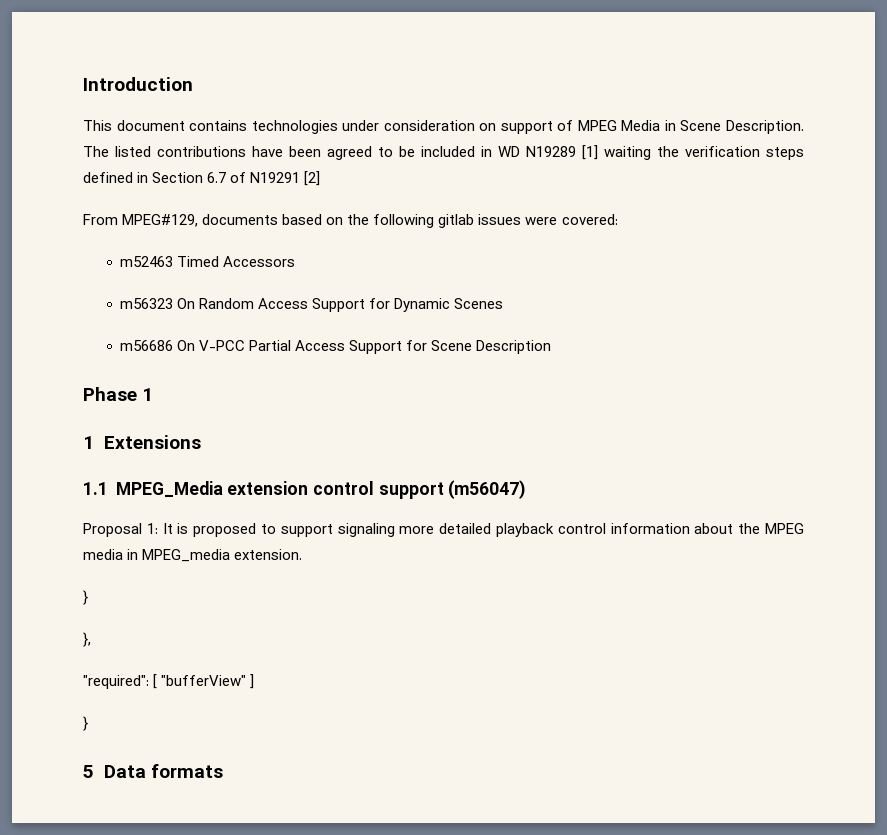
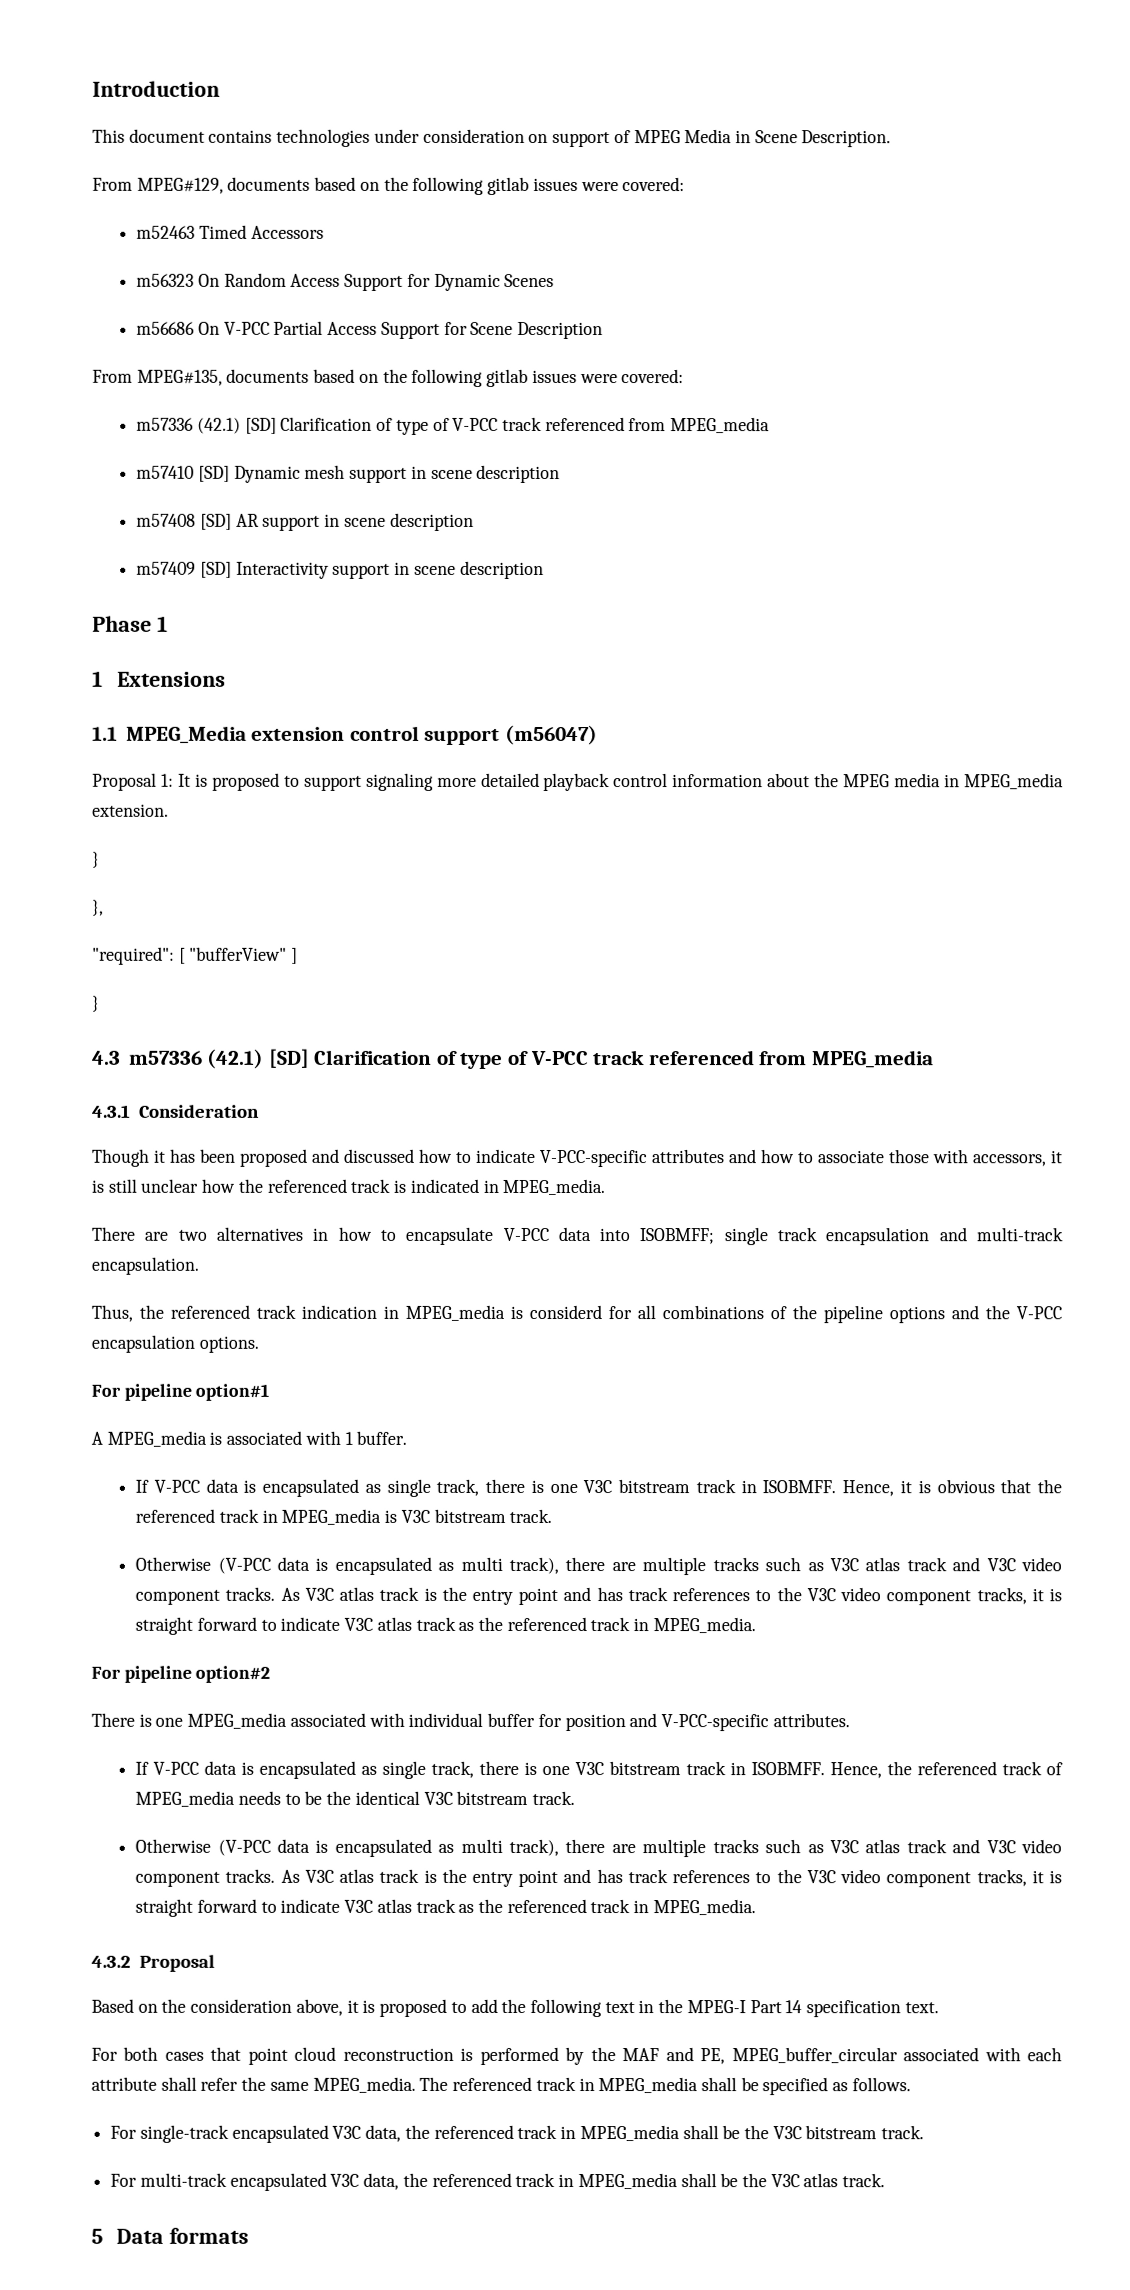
[83,145,804,160] [83,171,321,186] The listed contributions have been agreed to be included in WD N19289 [1] waiting the verification steps defined in Section 6.7 of N19291 [2] -> (892, 139) none
(552, 347) none -> [92,368,685,387] [136,416,771,435] [136,464,561,483] [136,512,474,531] [136,560,544,579] // From MPEG#135, documents based on the following gitlab issues were covered: // m57336 (42.1) [SD] Clarification of type of V-PCC track referenced from MPEG_media // m57410 [SD] Dynamic mesh support in scene description // m57408 [SD] AR support in scene description // m57409 [SD] Interactivity support in scene description
(88, 723) none -> [92,1048,934,1069] [92,1104,260,1118] [91,1148,1062,1168] [91,1178,606,1196] [91,1226,1063,1246] [91,1256,199,1275] [91,1304,1062,1324] [91,1334,259,1353] [91,1383,270,1401] [91,1430,408,1447] [135,1478,1062,1497] [135,1508,553,1525] [135,1556,1062,1576] [135,1586,1062,1606] [135,1616,756,1635] [91,1665,271,1683] [91,1712,850,1732] [135,1760,1063,1779] [135,1790,575,1807] [135,1838,1062,1858] [135,1868,1062,1888] [135,1898,756,1917] [91,1954,215,1972] [91,1998,939,2018] [91,2046,1063,2066] [91,2076,911,2096] [110,2124,925,2143] [110,2172,886,2191] // 4.3 m57336 (42.1) [SD] Clarification of type of V-PCC track referenced from MPEG_media // 4.3.1 Consideration // Though it has been proposed and discussed how to indicate V-PCC-specific attributes and how to associate those with accessors, it is still unclear how the referenced track is indicated in MPEG_media. // There are two alternatives in how to encapsulate V-PCC data into ISOBMFF; single track encapsulation and multi-track encapsulation. // Thus, the referenced track indication in MPEG_media is considerd for all combinations of the pipeline options and the V-PCC encapsulation options. // For pipeline option#1 // A MPEG_media is associated with 1 buffer. // If V-PCC data is encapsulated as single track, there is one V3C bitstream track in ISOBMFF. Hence, it is obvious that the referenced track in MPEG_media is V3C bitstream track. // Otherwise (V-PCC data is encapsulated as multi track), there are multiple tracks such as V3C atlas track and V3C video component tracks. As V3C atlas track is the entry point and has track references to the V3C video component tracks, it is straight forward to indicate V3C atlas track as the referenced track in MPEG_media. // For pipeline option#2 // There is one MPEG_media associated with individual buffer for position and V-PCC-specific attributes. // If V-PCC data is encapsulated as single track, there is one V3C bitstream track in ISOBMFF. Hence, the referenced track of MPEG_media needs to be the identical V3C bitstream track. // Otherwise (V-PCC data is encapsulated as multi track), there are multiple tracks such as V3C atlas track and V3C video component tracks. As V3C atlas track is the entry point and has track references to the V3C video component tracks, it is straight forward to indicate V3C atlas track as the referenced track in MPEG_media. // 4.3.2 Proposal // Based on the consideration above, it is proposed to add the following text in the MPEG-I Part 14 specification text. // For both cases that point cloud reconstruction is performed by the MAF and PE, MPEG_buffer_circular associated with each attribute shall refer the same MPEG_media. The referenced track in MPEG_media shall be specified as follows. // For single-track encapsulated V3C data, the referenced track in MPEG_media shall be the V3C bitstream track. // For multi-track encapsulated V3C data, the referenced track in MPEG_media shall be the V3C atlas track.

